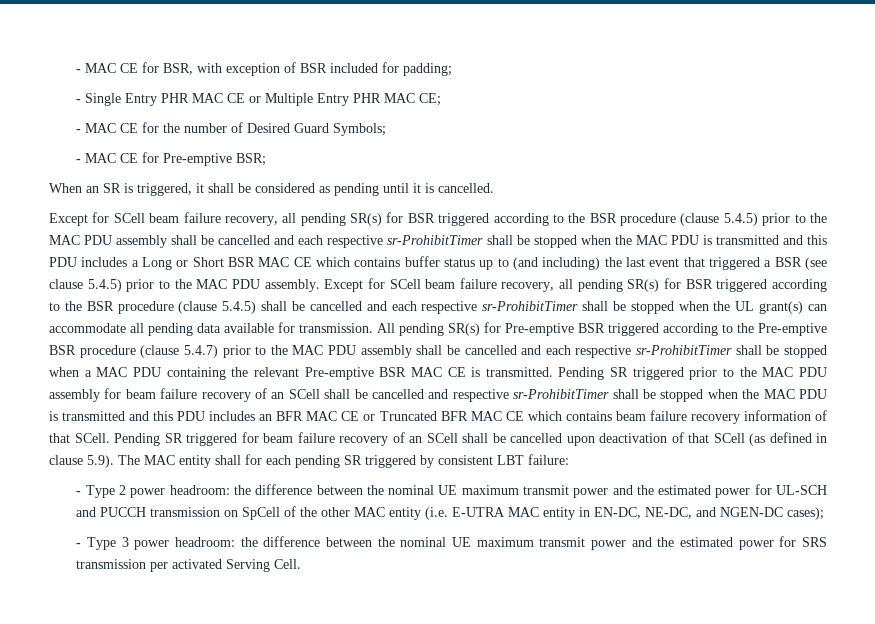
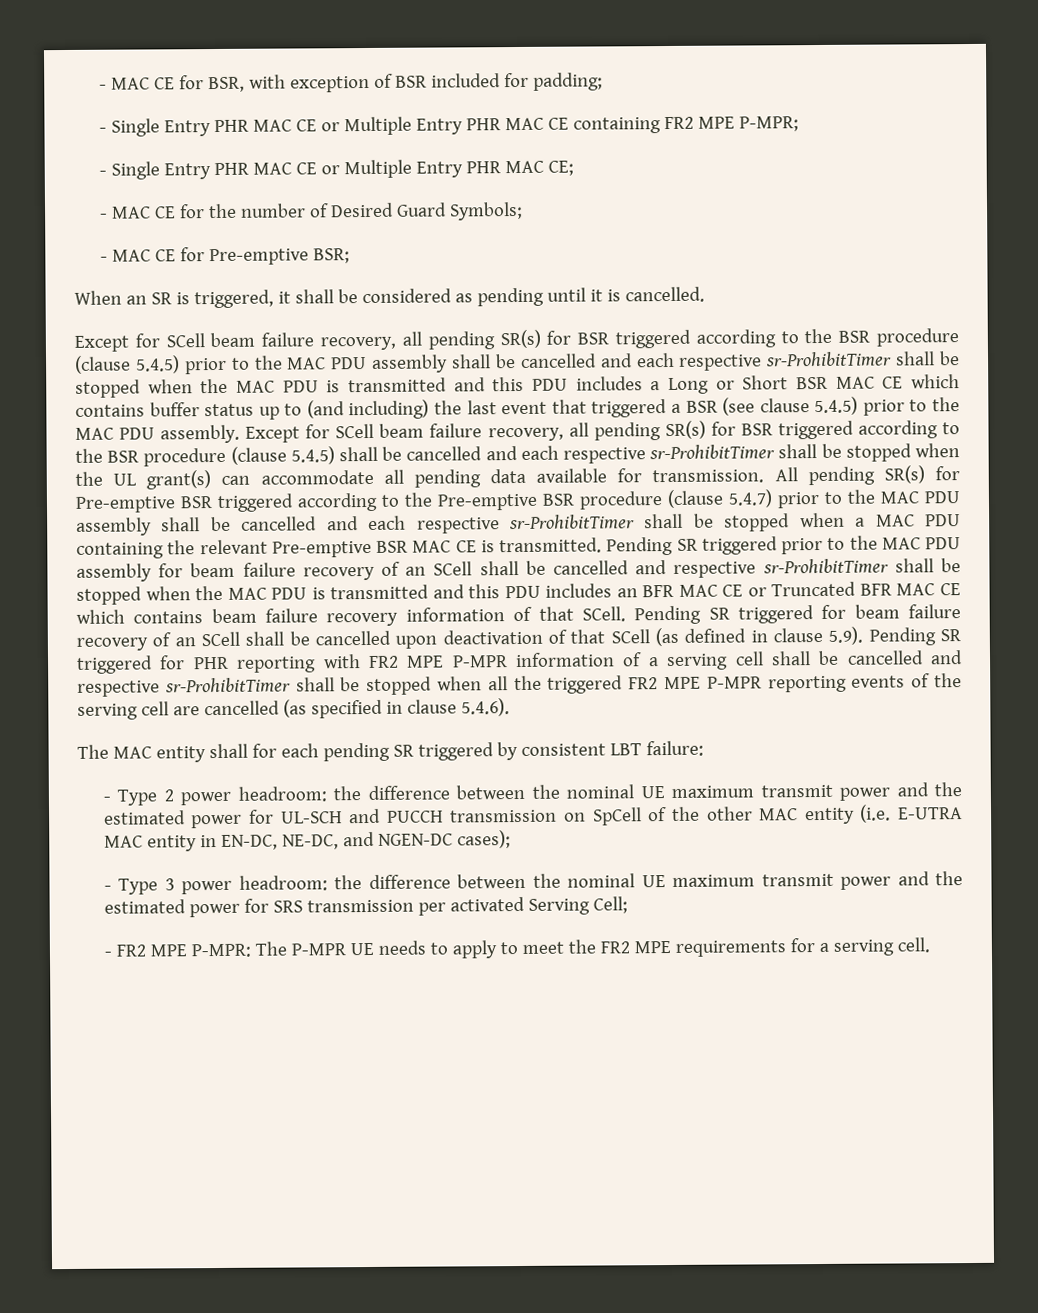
(453, 69) none -> [98,116,799,137] // - Single Entry PHR MAC CE or Multiple Entry PHR MAC CE containing FR2 MPE P-MPR;
(114, 461) none -> [868,627,962,646] [76,650,963,674] [77,673,962,697] [77,698,510,720] Pending SR triggered for PHR reporting with FR2 MPE P-MPR information of a serving cell shall be cancelled and respective sr-ProhibitTimer shall be stopped when all the triggered FR2 MPE P-MPR reporting events of the serving cell are cancelled (as specified in clause 5.4.6). //
[274,559,302,569] Cell. -> [592,896,628,914] [103,937,930,959] Cell; // - FR2 MPE P-MPR: The P-MPR UE needs to apply to meet the FR2 MPE requirements for a serving cell.

